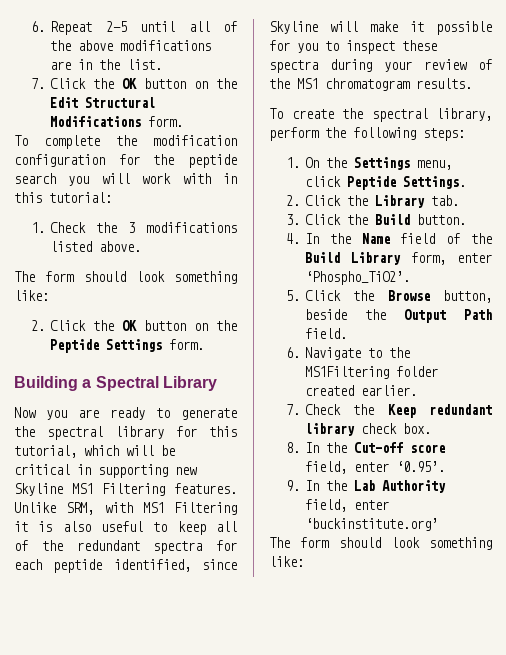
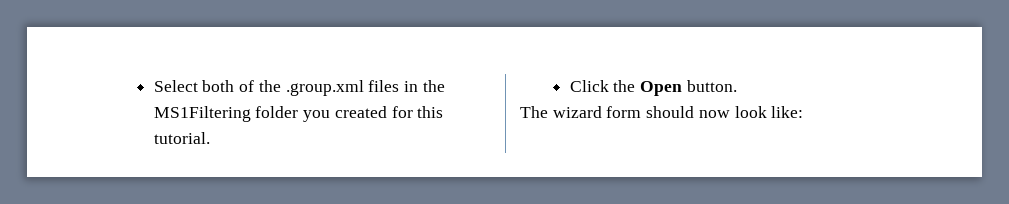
[30,21,237,35] [50,40,212,51] [50,59,163,70] [30,78,237,89] [50,97,156,108] [50,116,184,127] [14,135,237,149] [14,154,237,168] [14,173,238,186] [14,192,112,203] [30,222,237,233] [50,241,142,252] [14,271,237,284] [14,290,49,301] [30,320,237,331] [50,339,205,353] [14,376,217,391] [14,407,237,420] [14,426,237,440] [14,445,175,458] [14,464,197,478] [14,483,237,496] [14,502,237,515] [14,521,238,535] [14,540,237,554] [14,559,237,573] [269,21,492,35] [269,40,437,54] [269,59,492,73] [269,78,472,91] [269,108,492,122] [269,127,465,141] [285,157,453,170] [305,176,467,190] [285,195,460,208] [285,214,467,225] [285,233,492,244] [305,252,492,265] [305,271,411,285] [285,290,492,303] [305,309,492,323] [305,328,348,339] [285,347,411,360] [305,366,439,379] [305,385,418,396] [285,404,492,418] [305,423,432,436] [285,442,446,453] [305,461,446,474] [285,480,447,493] [305,499,390,512] [305,518,439,531] [269,537,492,550] 6. Repeat 2-5 until all of the above modifications are in the list. // 7. Click the OK button on the Edit Structural Modifications form. // To complete the modification configuration for the peptide search you will work with in this tutorial: // 1. Check the 3 modifications listed above. // The form should look something like: // 2. Click the OK button on the Peptide Settings form. // Building a Spectral Library // Now you are ready to generate the spectral library for this tutorial, which will be critical in supporting new Skyline MS1 Filtering features. Unlike SRM, with MS1 Filtering it is also useful to keep all of the redundant spectra for each peptide identified, since Skyline will make it possible for you to inspect these spectra during your review of the MS1 chromatogram results. // To create the spectral library, perform the following steps: // 1. On the Settings menu, click Peptide Settings. // 2. Click the Library tab. // 3. Click the Build button. // 4. In the Name field of the Build Library form, enter ‘Phospho_TiO2’. // 5. Click the Browse button, beside the Output Path field. // 6. Navigate to the MS1Filtering folder created earlier. // 7. Check the Keep redundant library check box. // 8. In the Cut-off score field, enter ‘0.95’. // 9. In the Lab Authority field, enter ‘buckinstitute.org’ // The form should look something -> [153,80,445,96] [153,106,444,122] [153,132,210,144] [569,80,737,96] [520,106,767,118] Select both of the .group.xml files in the MS1Filtering folder you created for this tutorial. // Click the Open button. // The wizard form should now look

